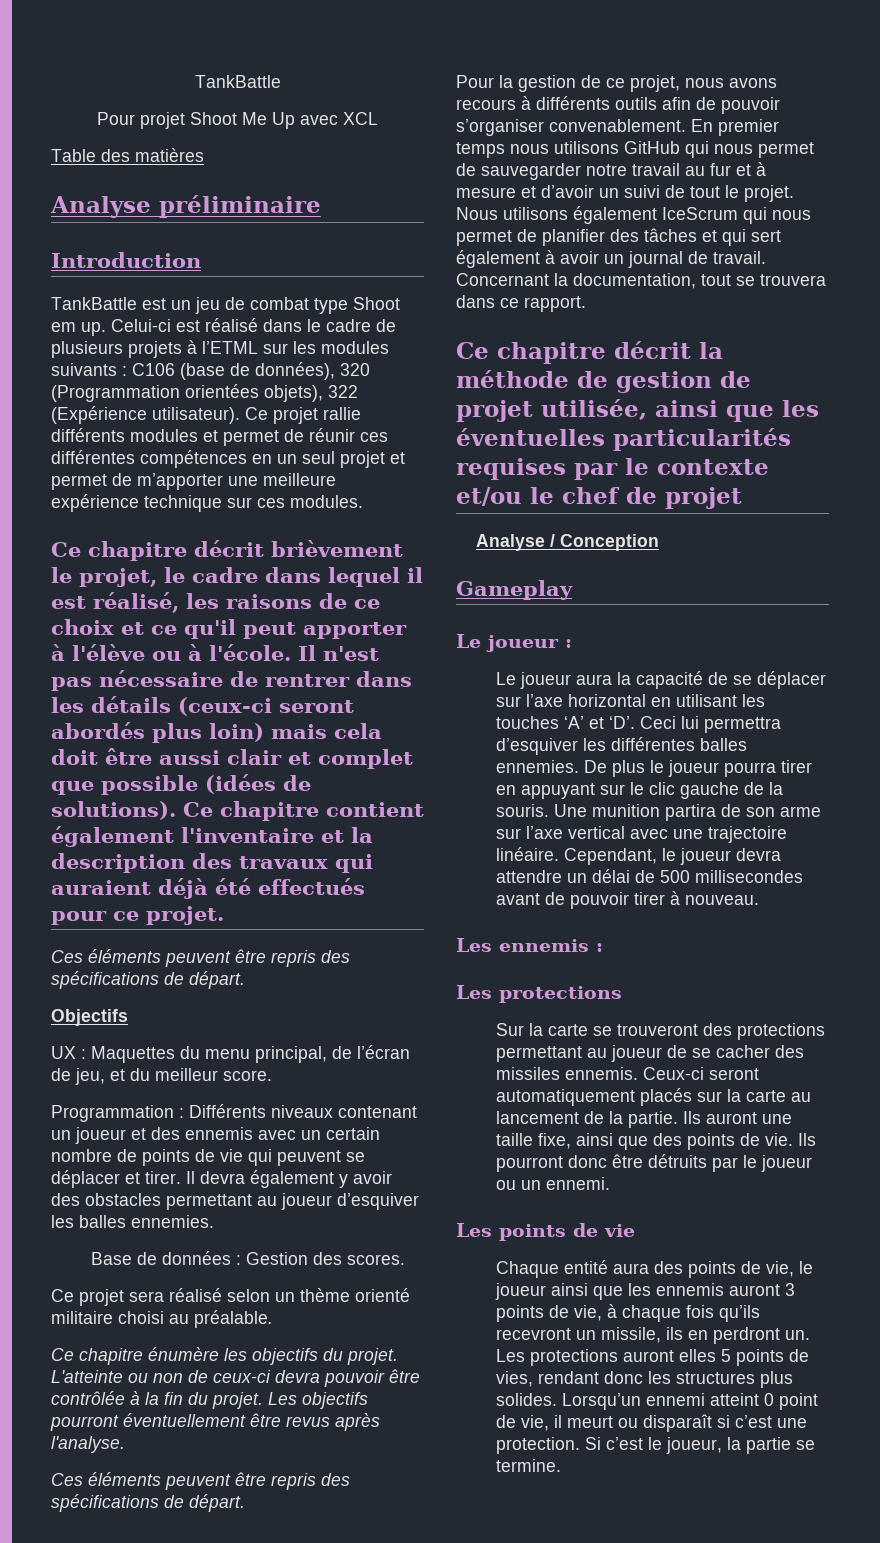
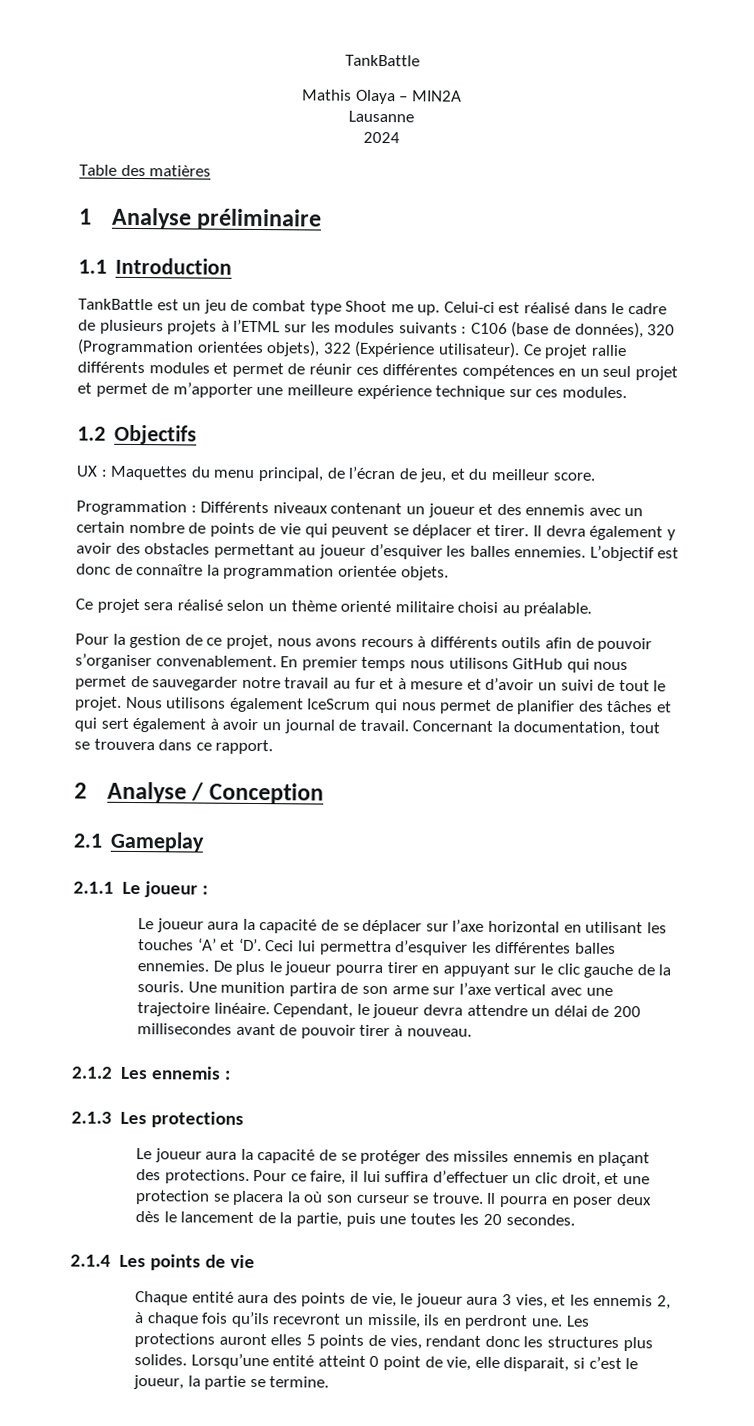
[97,112,378,129] Pour projet Shoot Me Up avec XCL -> [302,89,462,105] [348,110,414,123] [362,131,400,144] Mathis Olaya – MIN2A // Lausanne // 2024
(204, 155) none -> [78,208,92,225] 1
(321, 206) none -> [78,259,107,274] 1.1
[51,322,76,332] em -> [390,304,414,313] me
[51,540,403,561] [51,567,423,587] [51,592,380,613] [51,619,407,639] [51,644,379,661] [51,670,412,691] [51,696,354,716] [51,722,382,743] [51,748,413,769] [51,774,311,795] [51,801,424,821] [51,826,373,847] [51,853,373,873] [51,878,365,899] [51,906,224,925] [51,949,350,967] [51,971,245,989] Ce chapitre décrit brièvement le projet, le cadre dans lequel il est réalisé, les raisons de ce choix et ce qu'il peut apporter à l'élève ou à l'école. Il n'est pas nécessaire de rentrer dans les détails (ceux-ci seront abordés plus loin) mais cela doit être aussi clair et complet que possible (idées de solutions). Ce chapitre contient également l'inventaire et la description des travaux qui auraient déjà été effectués pour ce projet. // Ces éléments peuvent être repris des spécifications de départ. // -> [77,426,106,441] 1.2
[90,1251,405,1265] // Base de données : Gestion des scores. -> [589,545,680,562] [76,563,449,581] L’objectif est donc de connaître la programmation orientée objets.
[51,1347,398,1365] [51,1369,420,1387] [51,1391,368,1409] [50,1413,380,1431] [51,1436,125,1453] [51,1472,350,1490] [51,1494,245,1512] // Ce chapitre énumère les objectifs du projet. L'atteinte ou non de ceux-ci devra pouvoir être contrôlée à la fin du projet. Les objectifs pourront éventuellement être revus après l'analyse. // Ces éléments peuvent être repris des spécifications de départ. -> (593, 609) none
[456,341,723,364] [456,370,751,393] [456,399,819,422] [456,428,791,451] [456,458,769,480] [456,487,742,509] Ce chapitre décrit la méthode de gestion de projet utilisée, ainsi que les éventuelles particularités requises par le contexte et/ou le chef de projet // -> [74,782,87,799] 2
(659, 542) none -> [73,833,103,848] 2.1
(573, 590) none -> [73,881,114,894] 2.1.1
[659,870,690,883] 500 -> [613,1005,642,1018] 200
(759, 900) none -> [71,1066,113,1079] 2.1.2
(603, 947) none -> [71,1111,112,1124] 2.1.3
[495,1023,825,1040] [495,1045,770,1062] Sur la carte se trouveront des protections permettant au joueur de se cacher -> [136,1148,422,1165] Le joueur aura la capacité de se protéger
[564,1067,759,1080] [495,1088,811,1106] [495,1111,792,1128] [495,1133,816,1150] [495,1154,812,1172] [495,1177,610,1190] ennemis. Ceux-ci seront automatiquement placés sur la carte au lancement de la partie. Ils auront une taille fixe, ainsi que des points de vie. Ils pourront donc être détruits par le joueur ou un ennemi. // -> [513,1151,651,1167] [136,1169,650,1187] [135,1190,652,1208] [135,1211,575,1228] [70,1254,111,1267] ennemis en plaçant des protections. Pour ce faire, il lui suffira d’effectuer un clic droit, et une protection se placera la où son curseur se trouve. Il pourra en poser deux dès le lancement de la partie, puis une toutes les 20 secondes. // 2.1.4
[550,1283,795,1300] [495,1305,602,1322] ainsi que les ennemis auront 3 points de vie, -> [466,1294,671,1310] aura 3 vies, et les ennemis 2,
[784,1330,810,1340] un. -> [531,1318,564,1327] une.
[561,1393,705,1410] Lorsqu’un ennemi -> [190,1353,315,1370] Lorsqu’une entité
[553,1414,807,1432] [495,1437,601,1454] il meurt ou disparaît si c’est une protection. Si -> [474,1356,586,1372] elle disparait, si

